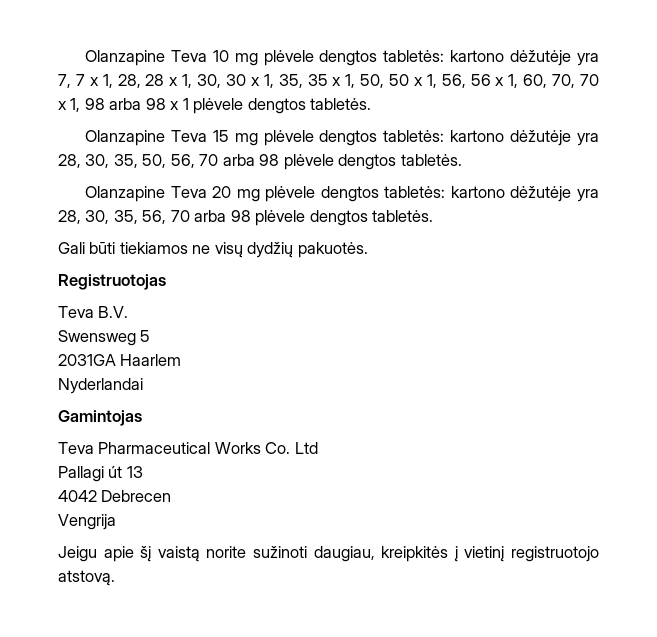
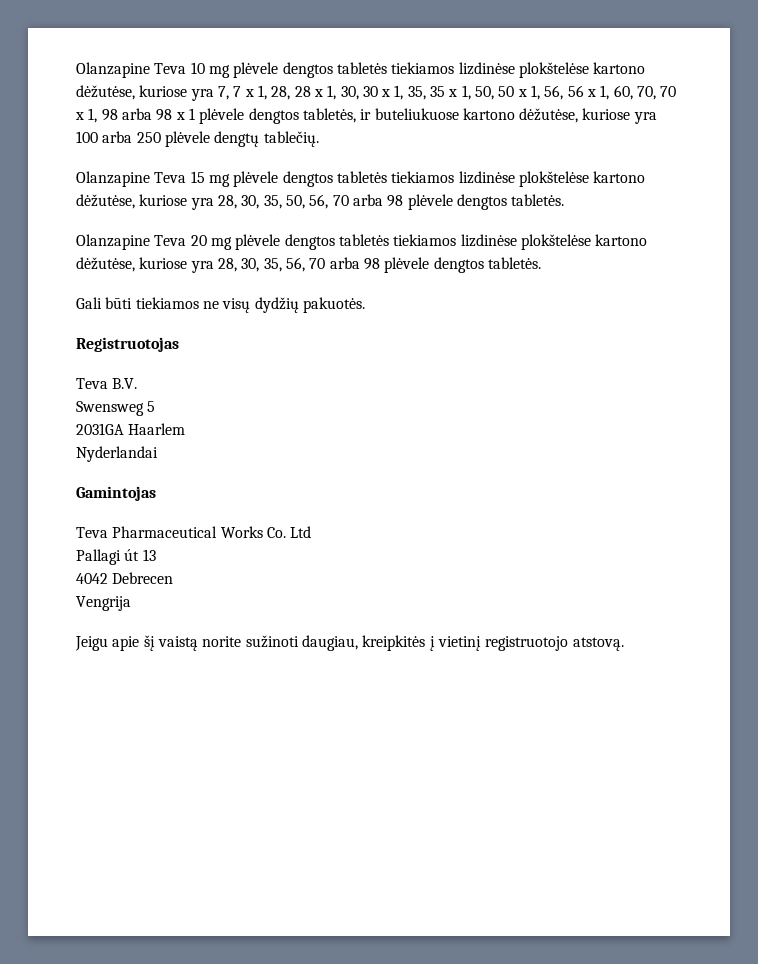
[383,50,572,66] tabletės: kartono dėžutėje -> [336,62,646,78] [76,85,188,100] tabletės tiekiamos lizdinėse plokštelėse kartono dėžutėse, kuriose
[310,98,372,110] tabletės. -> [302,108,657,124] [76,131,319,147] tabletės, ir buteliukuose kartono dėžutėse, kuriose yra 100 arba 250 plėvele dengtų tablečių.
[383,130,572,146] tabletės: kartono dėžutėje -> [336,171,646,187] [76,194,188,209] tabletės tiekiamos lizdinėse plokštelėse kartono dėžutėse, kuriose
[384,186,572,202] tabletės: kartono dėžutėje -> [338,234,648,250] [76,257,188,272] tabletės tiekiamos lizdinėse plokštelėse kartono dėžutėse, kuriose

